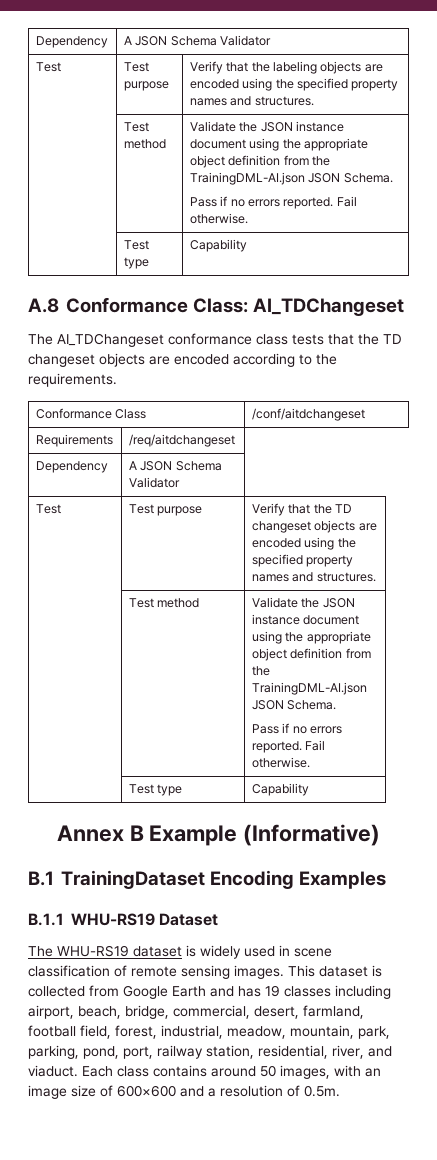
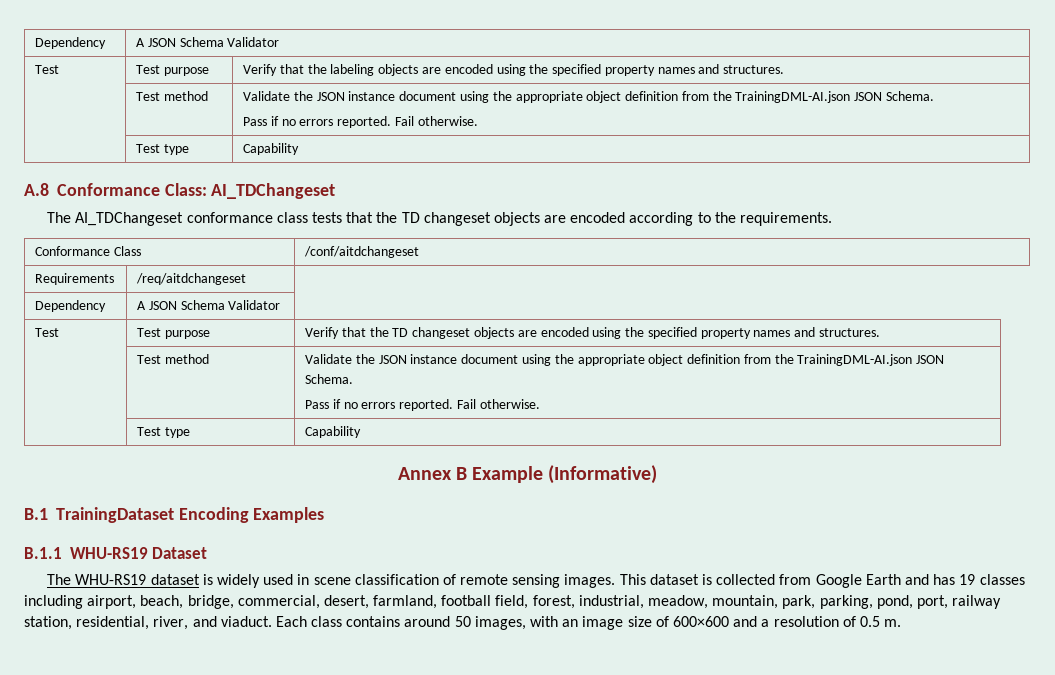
[304,1085,340,1097] 0.5m. -> [859,616,902,627] 0.5 m.

